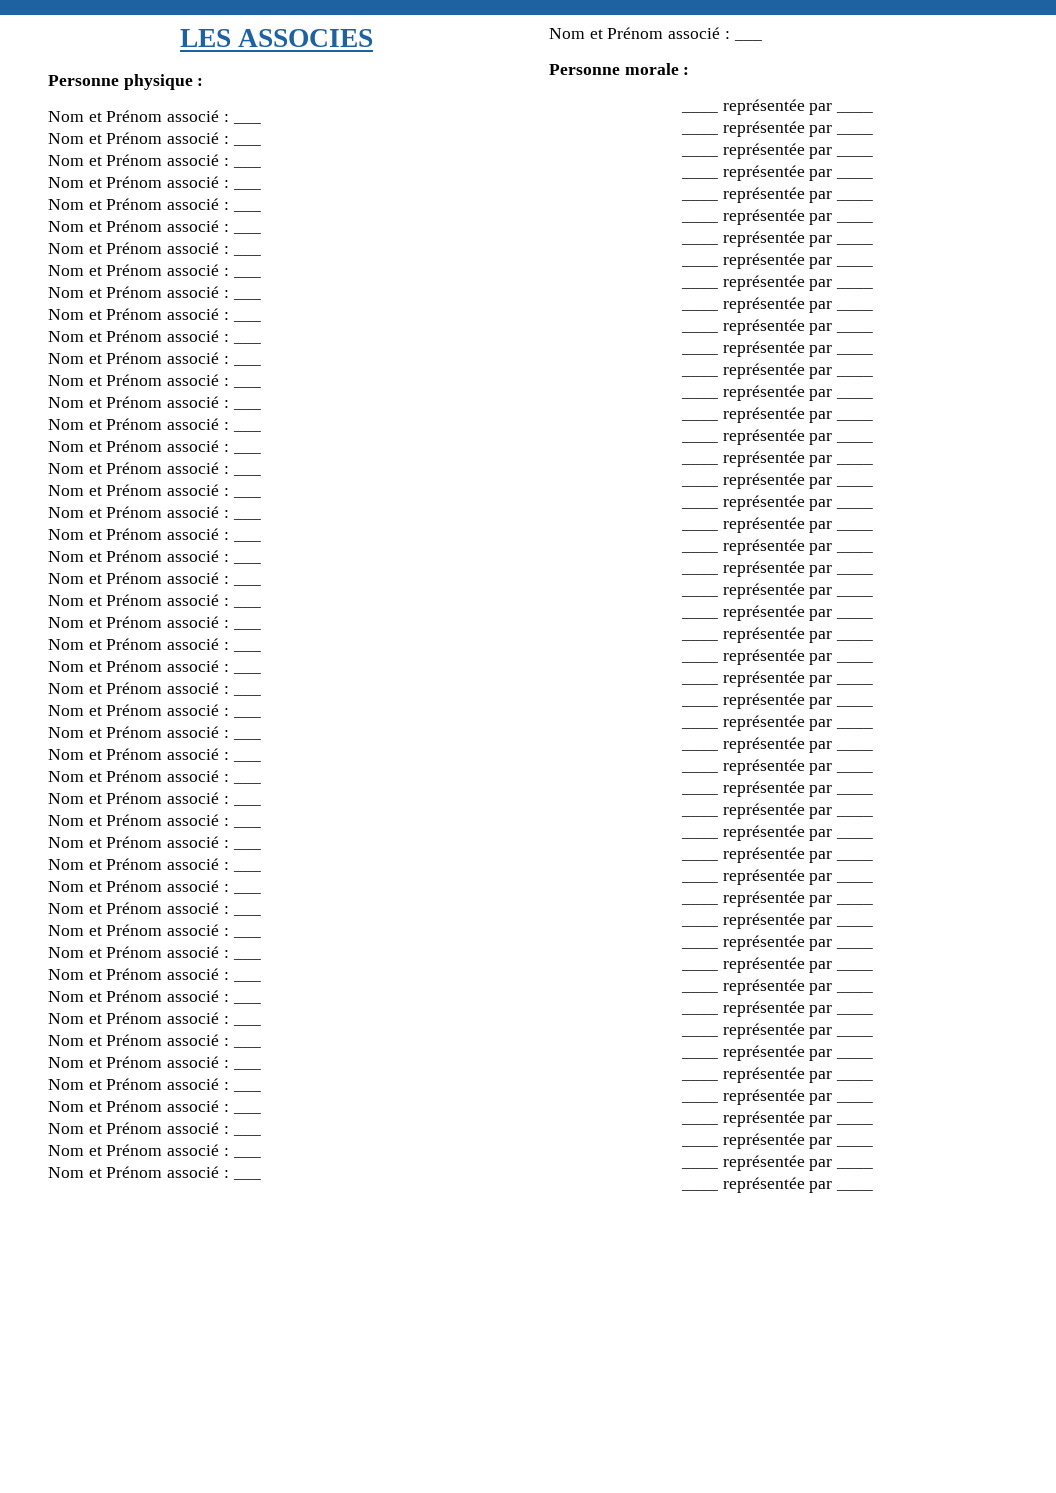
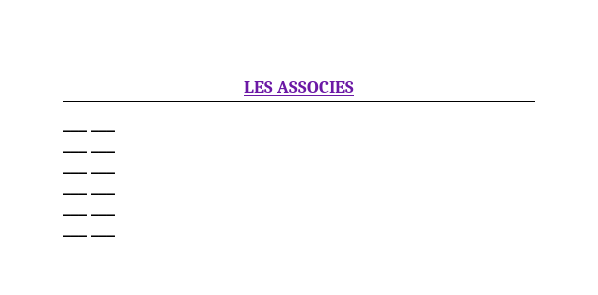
[48,74,204,90] [48,110,229,122] [232,122,261,124] [48,132,229,144] [232,144,261,146] [48,154,229,166] [232,166,261,168] [48,176,229,188] [232,188,261,190] [48,198,229,210] [232,210,261,212] [48,220,229,232] [232,232,261,234] [48,242,229,254] [232,254,261,256] [48,264,229,276] [232,276,261,278] [48,286,229,298] [232,298,261,300] [48,308,229,320] [232,320,261,322] [48,330,229,342] [232,342,261,344] [48,352,229,364] [232,364,261,366] [48,374,229,386] [232,386,261,388] [48,396,229,408] [232,408,261,410] [48,418,229,430] [232,430,261,432] [48,440,229,452] [232,452,261,454] [48,462,229,474] [232,474,261,476] [48,484,229,496] [232,496,261,498] [48,506,229,518] [232,518,261,520] [48,528,229,540] [232,540,261,542] [48,550,229,562] [232,562,261,564] [48,572,229,584] [232,584,261,586] [48,594,229,606] [232,606,261,608] [48,616,229,628] [232,628,261,630] [48,638,229,650] [232,650,261,652] [48,660,229,672] [232,672,261,674] [48,682,229,694] [232,694,261,696] [48,704,229,716] [232,716,261,718] [48,726,229,738] [232,738,261,740] [48,748,229,760] [232,760,261,762] [48,770,229,782] [232,782,261,784] [48,792,229,804] [232,804,261,806] [48,814,229,826] [232,826,261,828] [48,836,229,848] [232,848,261,850] [48,858,229,870] [232,870,261,872] [48,880,229,892] [232,892,261,894] [48,902,229,914] [232,914,261,916] [48,924,229,936] [232,936,261,938] [48,946,229,958] [232,958,261,960] [48,968,229,980] [232,980,261,982] [48,990,229,1002] [232,1002,261,1004] [48,1012,229,1024] [232,1024,261,1026] [48,1034,229,1046] [232,1046,261,1048] [48,1056,229,1068] [232,1068,261,1070] [48,1078,229,1090] [232,1090,261,1092] [48,1100,229,1112] [232,1112,261,1114] [48,1122,229,1134] [232,1134,261,1136] [48,1144,229,1156] [232,1156,261,1158] [48,1166,229,1178] [232,1178,261,1180] [549,27,730,39] [733,39,762,41] [549,63,690,75] [680,99,874,115] [680,121,874,137] [680,143,874,159] [680,165,874,181] [680,187,874,203] [680,209,874,225] [680,231,874,247] [680,253,874,269] [680,275,874,291] [680,297,874,313] [680,319,874,335] [680,341,874,357] [680,363,874,379] [680,385,874,401] [680,407,874,423] [680,429,874,445] [680,451,874,467] [680,473,874,489] [680,495,874,511] [680,517,874,533] [680,539,874,555] [680,561,874,577] [680,583,874,599] [680,605,874,621] [680,627,874,643] [680,649,874,665] [680,671,874,687] [680,693,874,709] [680,715,874,731] [680,737,874,753] [680,759,874,775] [680,781,874,797] [680,803,874,819] [680,825,874,841] [680,847,874,863] [680,869,874,885] [680,891,874,907] [680,913,874,929] [680,935,874,951] [680,957,874,973] [680,979,874,995] [680,1001,874,1017] [680,1023,874,1039] [680,1045,874,1061] [680,1067,874,1083] [680,1089,874,1105] [680,1111,874,1127] [680,1133,874,1149] [680,1155,874,1171] [680,1177,874,1193] Personne physique : // Nom et Prénom associé : ___ // Nom et Prénom associé : ___ // Nom et Prénom associé : ___ // Nom et Prénom associé : ___ // Nom et Prénom associé : ___ // Nom et Prénom associé : ___ // Nom et Prénom associé : ___ // Nom et Prénom associé : ___ // Nom et Prénom associé : ___ // Nom et Prénom associé : ___ // Nom et Prénom associé : ___ // Nom et Prénom associé : ___ // Nom et Prénom associé : ___ // Nom et Prénom associé : ___ // Nom et Prénom associé : ___ // Nom et Prénom associé : ___ // Nom et Prénom associé : ___ // Nom et Prénom associé : ___ // Nom et Prénom associé : ___ // Nom et Prénom associé : ___ // Nom et Prénom associé : ___ // Nom et Prénom associé : ___ // Nom et Prénom associé : ___ // Nom et Prénom associé : ___ // Nom et Prénom associé : ___ // Nom et Prénom associé : ___ // Nom et Prénom associé : ___ // Nom et Prénom associé : ___ // Nom et Prénom associé : ___ // Nom et Prénom associé : ___ // Nom et Prénom associé : ___ // Nom et Prénom associé : ___ // Nom et Prénom associé : ___ // Nom et Prénom associé : ___ // Nom et Prénom associé : ___ // Nom et Prénom associé : ___ // Nom et Prénom associé : ___ // Nom et Prénom associé : ___ // Nom et Prénom associé : ___ // Nom et Prénom associé : ___ // Nom et Prénom associé : ___ // Nom et Prénom associé : ___ // Nom et Prénom associé : ___ // Nom et Prénom associé : ___ // Nom et Prénom associé : ___ // Nom et Prénom associé : ___ // Nom et Prénom associé : ___ // Nom et Prénom associé : ___ // Nom et Prénom associé : ___ // Nom et Prénom associé : ___ // Personne morale : // ____ représentée par ____ // ____ représentée par ____ // ____ représentée par ____ // ____ représentée par ____ // ____ représentée par ____ // ____ représentée par ____ // ____ représentée par ____ // ____ représentée par ____ // ____ représentée par ____ // ____ représentée par ____ // ____ représentée par ____ // ____ représentée par ____ // ____ représentée par ____ // ____ représentée par ____ // ____ représentée par ____ // ____ représentée par ____ // ____ représentée par ____ // ____ représentée par ____ // ____ représentée par ____ // ____ représentée par ____ // ____ représentée par ____ // ____ représentée par ____ // ____ représentée par ____ // ____ représentée par ____ // ____ représentée par ____ // ____ représentée par ____ // ____ représentée par ____ // ____ représentée par ____ // ____ représentée par ____ // ____ représentée par ____ // ____ représentée par ____ // ____ représentée par ____ // ____ représentée par ____ // ____ représentée par ____ // ____ représentée par ____ // ____ représentée par ____ // ____ représentée par ____ // ____ représentée par ____ // ____ représentée par ____ // ____ représentée par ____ // ____ représentée par ____ // ____ représentée par ____ // ____ représentée par ____ // ____ représentée par ____ // ____ représentée par ____ // ____ représentée par ____ // ____ représentée par ____ // ____ représentée par ____ // ____ représentée par ____ // ____ représentée par ____ -> [63,129,116,132] [63,150,116,153] [63,171,116,174] [63,192,116,195] [63,213,116,216] [63,234,116,237] ___ ___ // ___ ___ // ___ ___ // ___ ___ // ___ ___ // ___ ___

